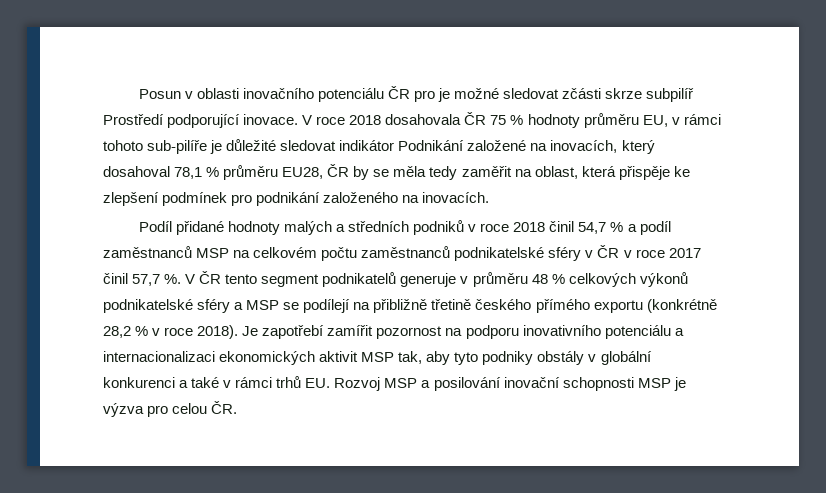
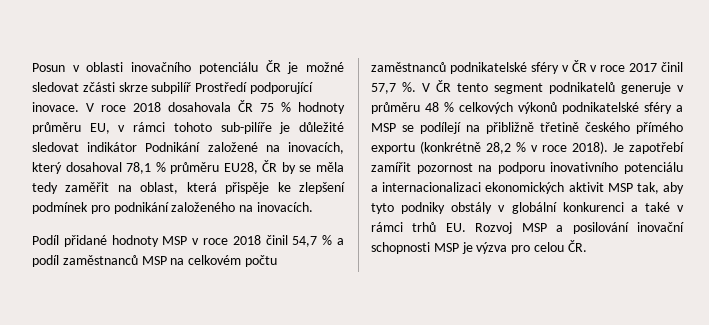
[414,90,436,102] pro -> (281, 66) none
[283,220,465,235] malých a středních podniků -> [162,236,188,245] MSP

